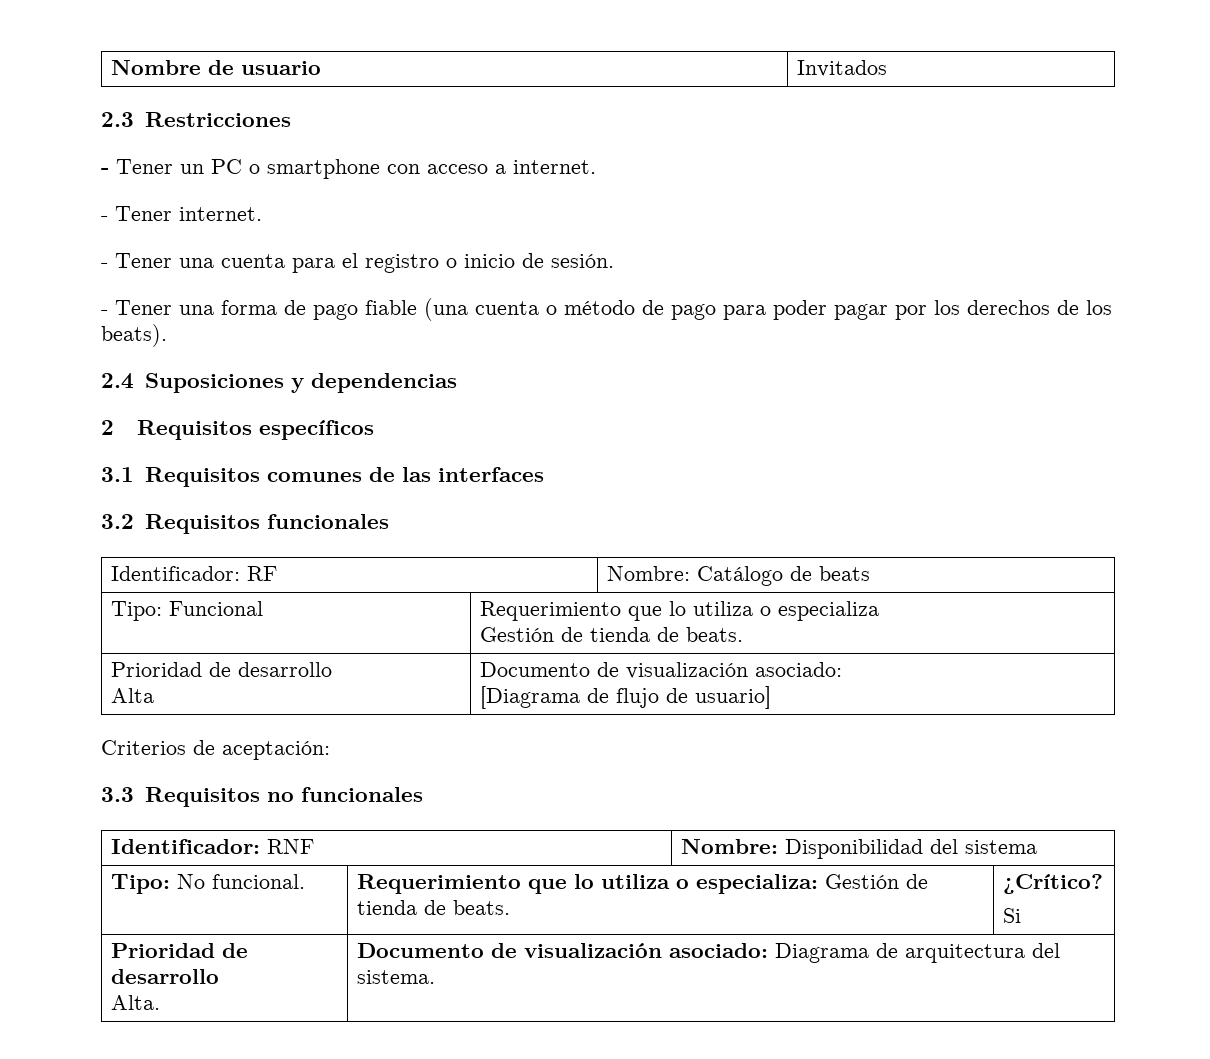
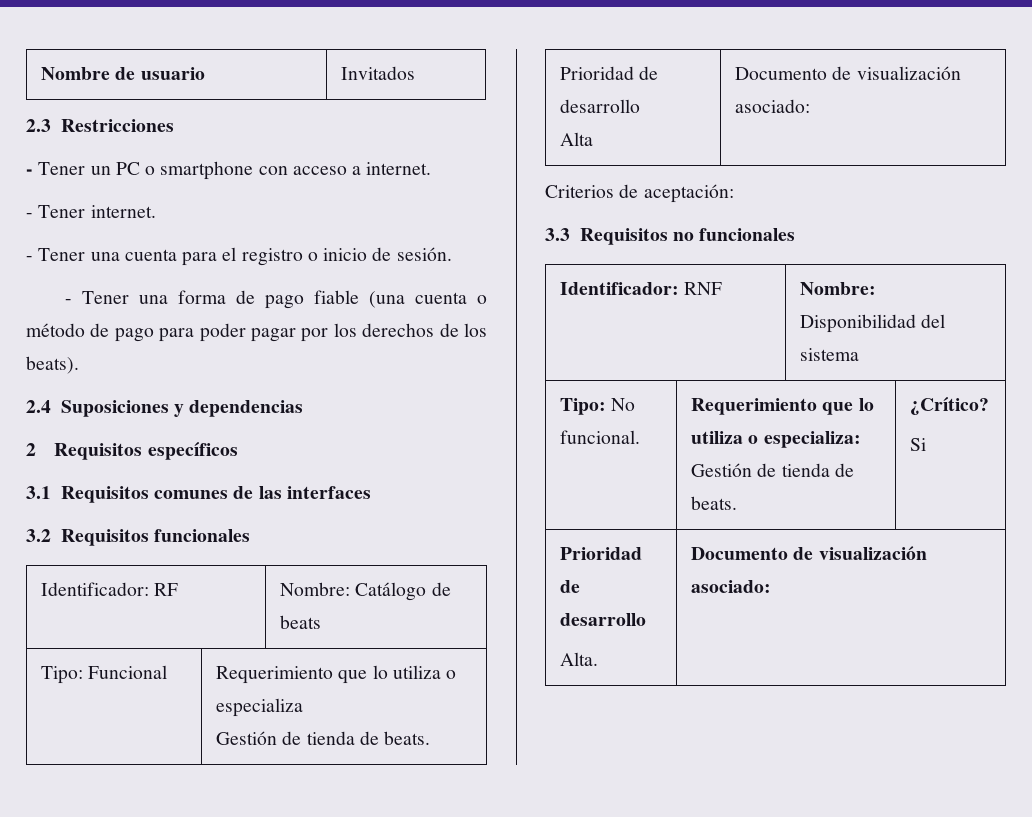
[479,686,771,709] // [Diagrama de flujo de usuario] -> (810, 106) none
[774,943,1060,963] [356,970,435,984] Diagrama de arquitectura del sistema. -> (771, 586) none

